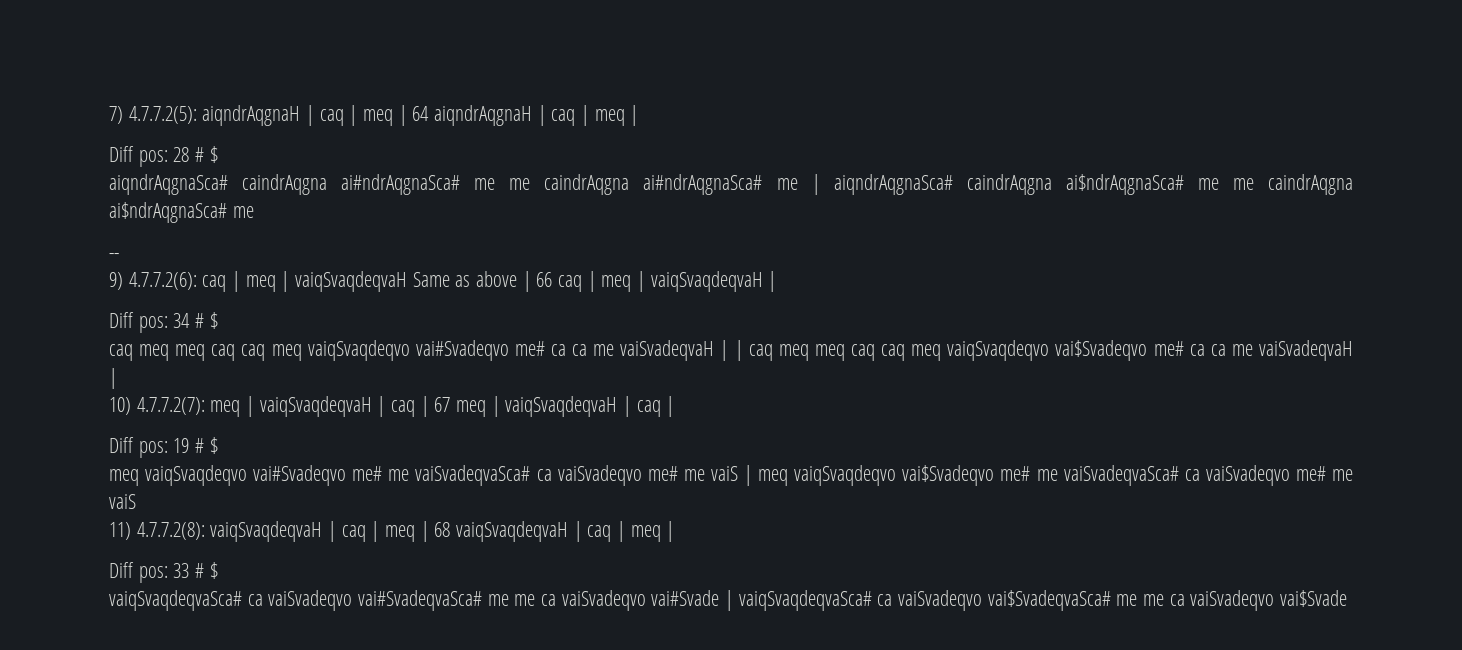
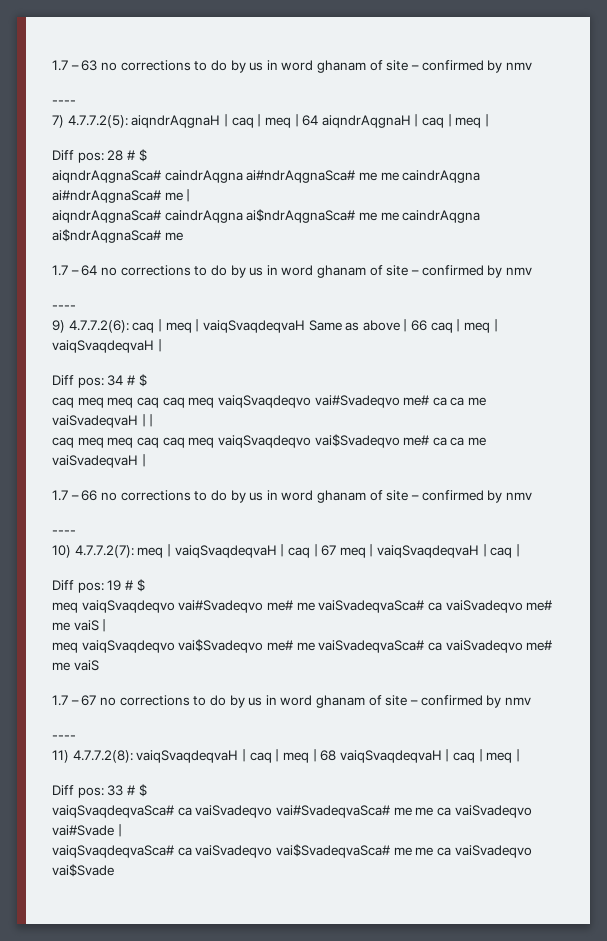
(109, 115) none -> [52,60,532,73] [52,100,76,105] 1.7 – 63 no corrections to do by us in word ghanam of site – confirmed by nmv // ---- //
(820, 184) none -> (191, 195) //
[109,253,119,259] -- -> [52,265,532,278] [52,305,76,310] 1.7 – 64 no corrections to do by us in word ghanam of site – confirmed by nmv // ----
(743, 350) none -> (154, 420) //
(117, 378) none -> [52,490,532,503] [52,530,76,535] // 1.7 – 66 no corrections to do by us in word ghanam of site – confirmed by nmv // ----
(753, 475) none -> (107, 625) //
(136, 501) none -> [52,695,531,708] [52,735,76,740] // 1.7 – 67 no corrections to do by us in word ghanam of site – confirmed by nmv // ----
(734, 600) none -> (122, 830) //

